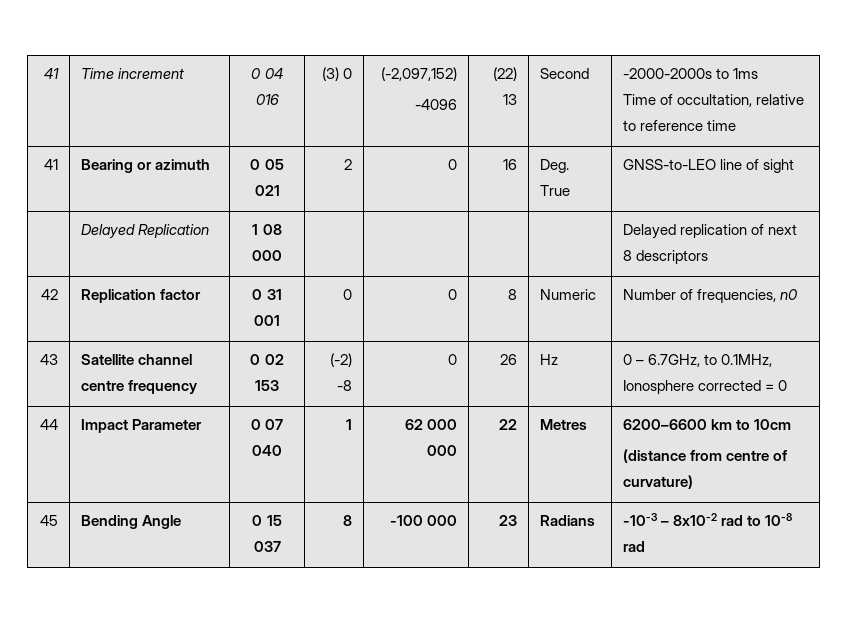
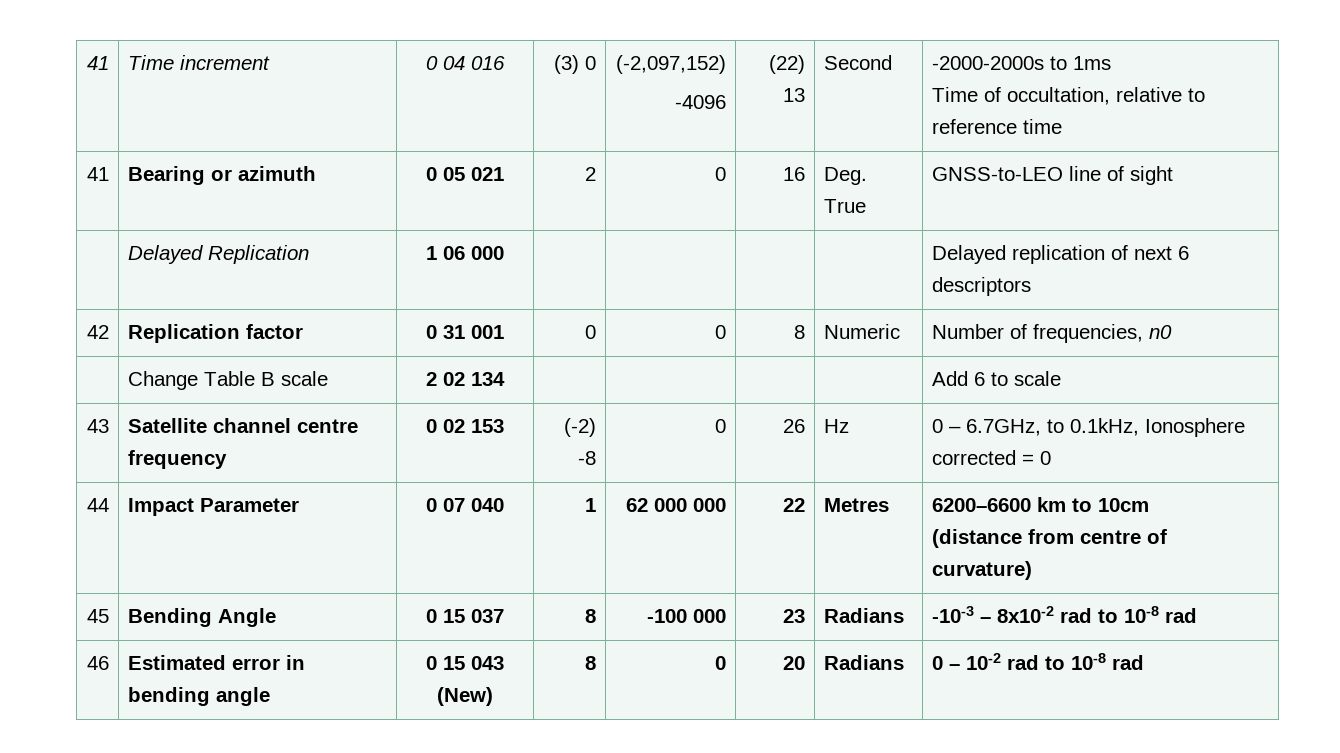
[262,224,282,235] 08 -> [443,246,466,260] 06
[622,250,632,261] 8 -> [1177,246,1189,260] 6
(798, 294) none -> [127,371,328,390] [426,372,506,386] [931,371,1061,386] // | Change Table B scale | 2 02 134 | | | | | Add 6 to scale
[720,354,772,367] 0.1MHz, -> [1069,418,1139,436] 0.1kHz,
(645, 546) none -> [87,656,110,670] [127,655,305,670] [127,687,270,706] [426,656,505,670] [437,687,494,706] [585,656,597,670] [715,656,727,670] [783,656,806,670] [823,655,904,670] [931,653,1144,670] // 46 | Estimated error in bending angle | 0 15 043 (New) | 8 | 0 | 20 | Radians | 0 – 10-2 rad to 10-8 rad

